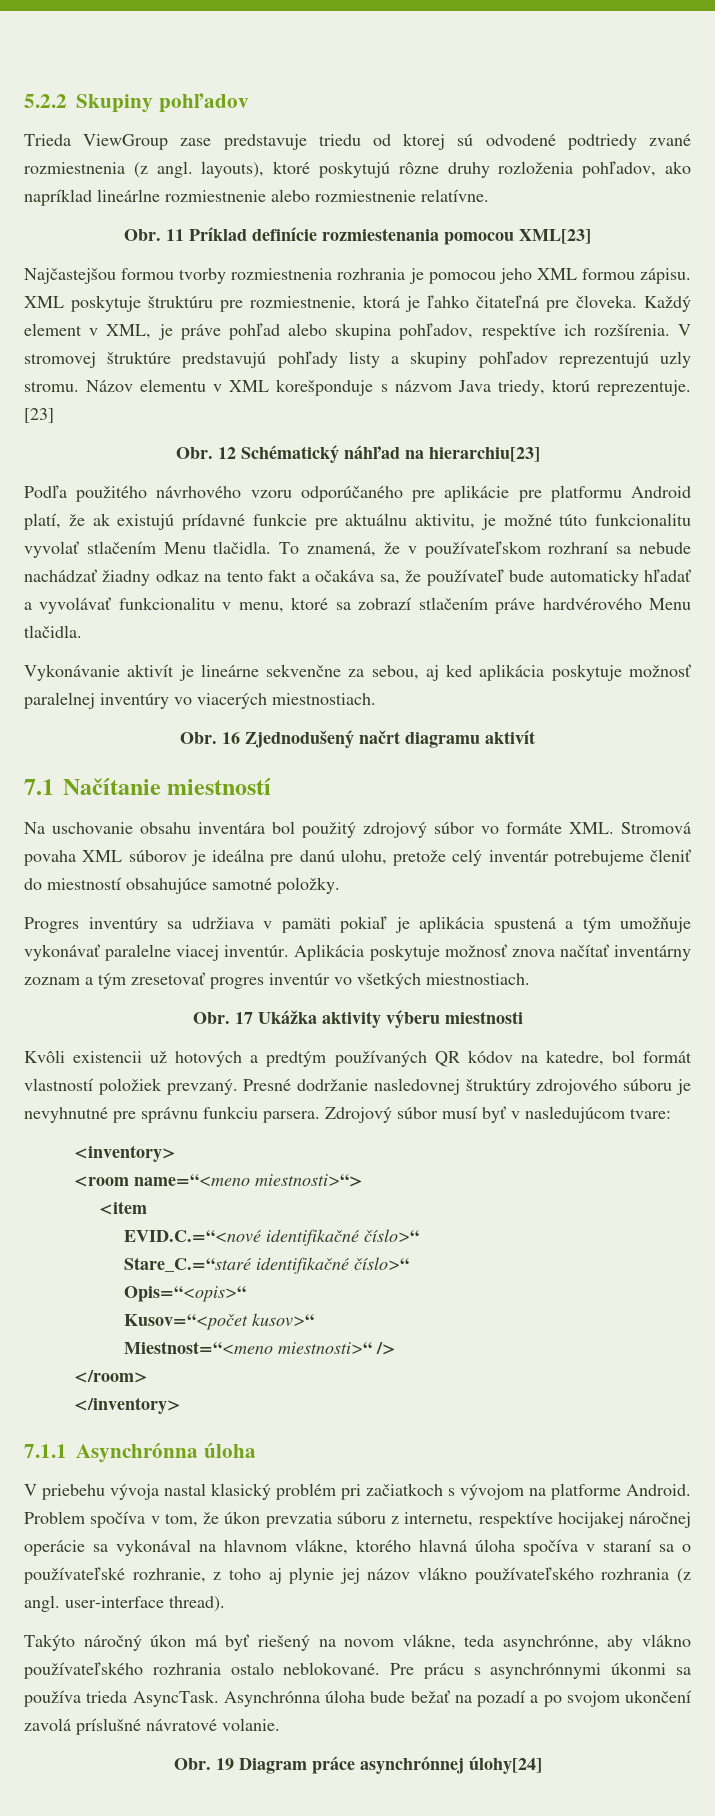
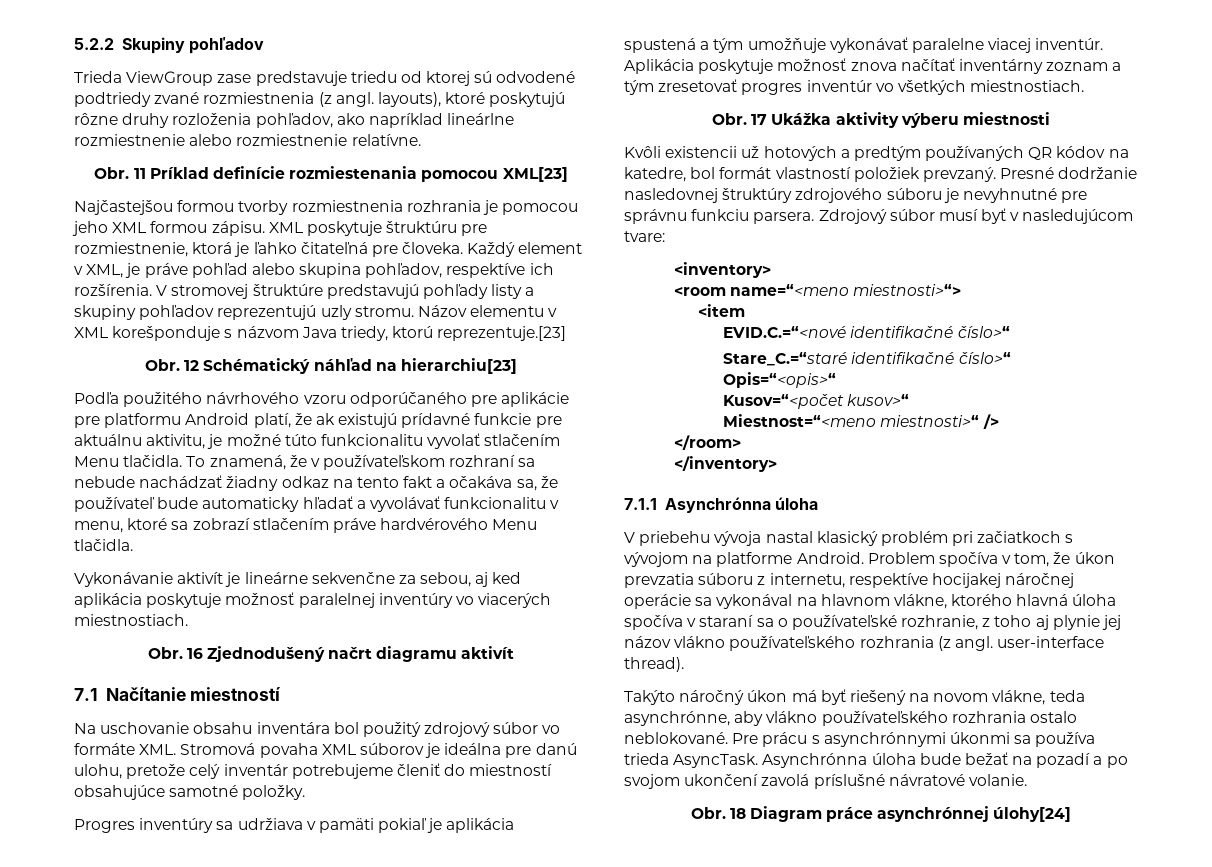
[597,380,691,396] [24,408,54,423] reprezentuje. [23] -> [437,326,567,341] reprezentuje.[23]
[215,1758,234,1770] 19 -> [729,808,746,819] 18

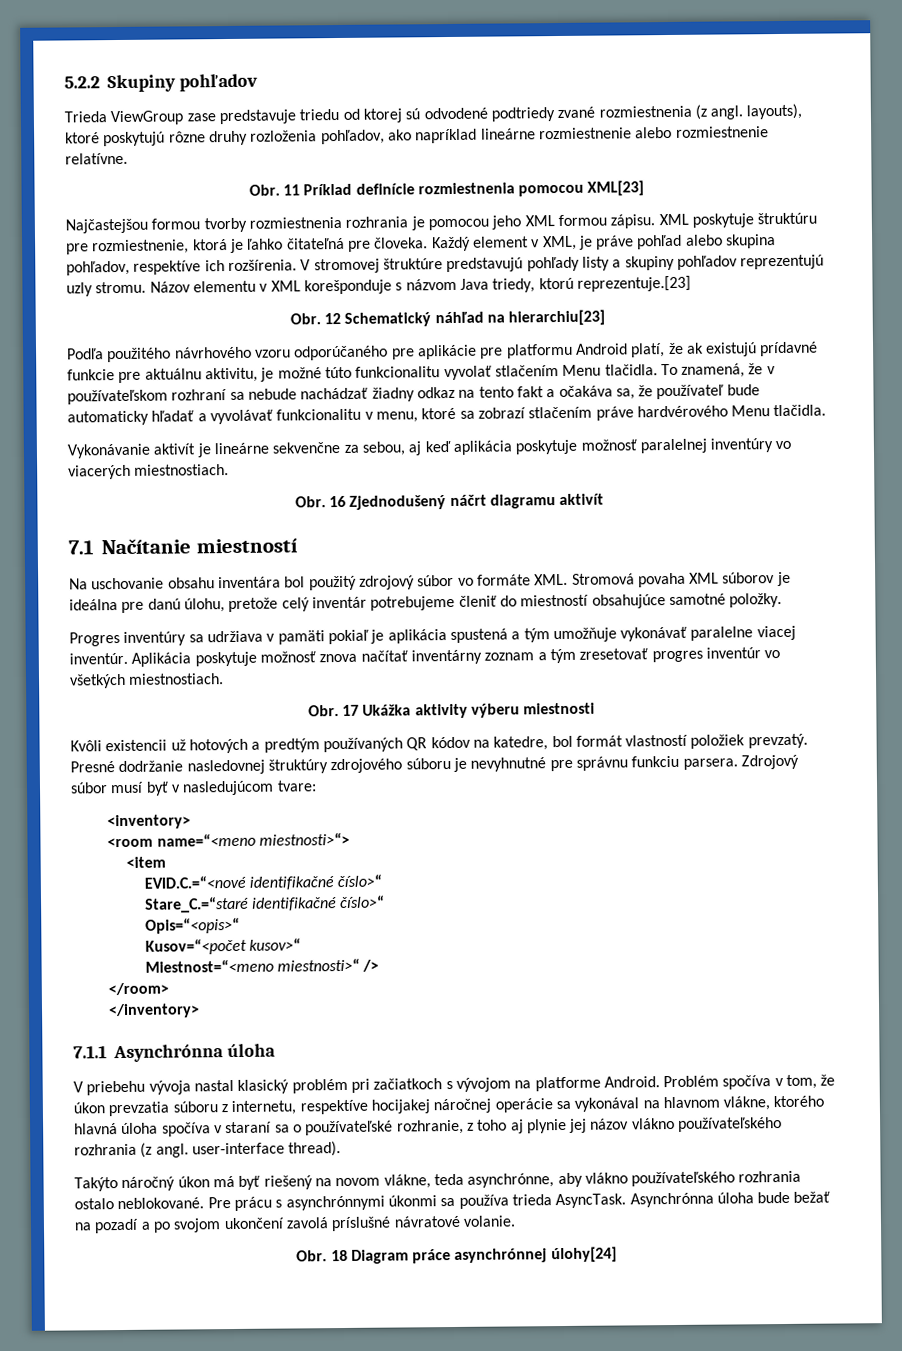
[447,113,515,125] lineárlne -> [480,128,536,140] lineárne
[289,166,418,179] rozmiestenania -> [417,182,515,195] rozmiestnenia
[203,358,311,374] Schématický -> [344,312,432,327] Schematický
[492,572,522,584] ked -> [424,440,451,453] keď
[328,647,373,659] načrt -> [449,494,487,507] náčrt
[74,764,122,779] ulohu, -> [183,598,225,613] úlohu,
[922,167,996,182] prevzaný. -> [747,733,808,749] prevzatý.
[867,552,935,564] Problem -> [663,1075,720,1088] Problém

